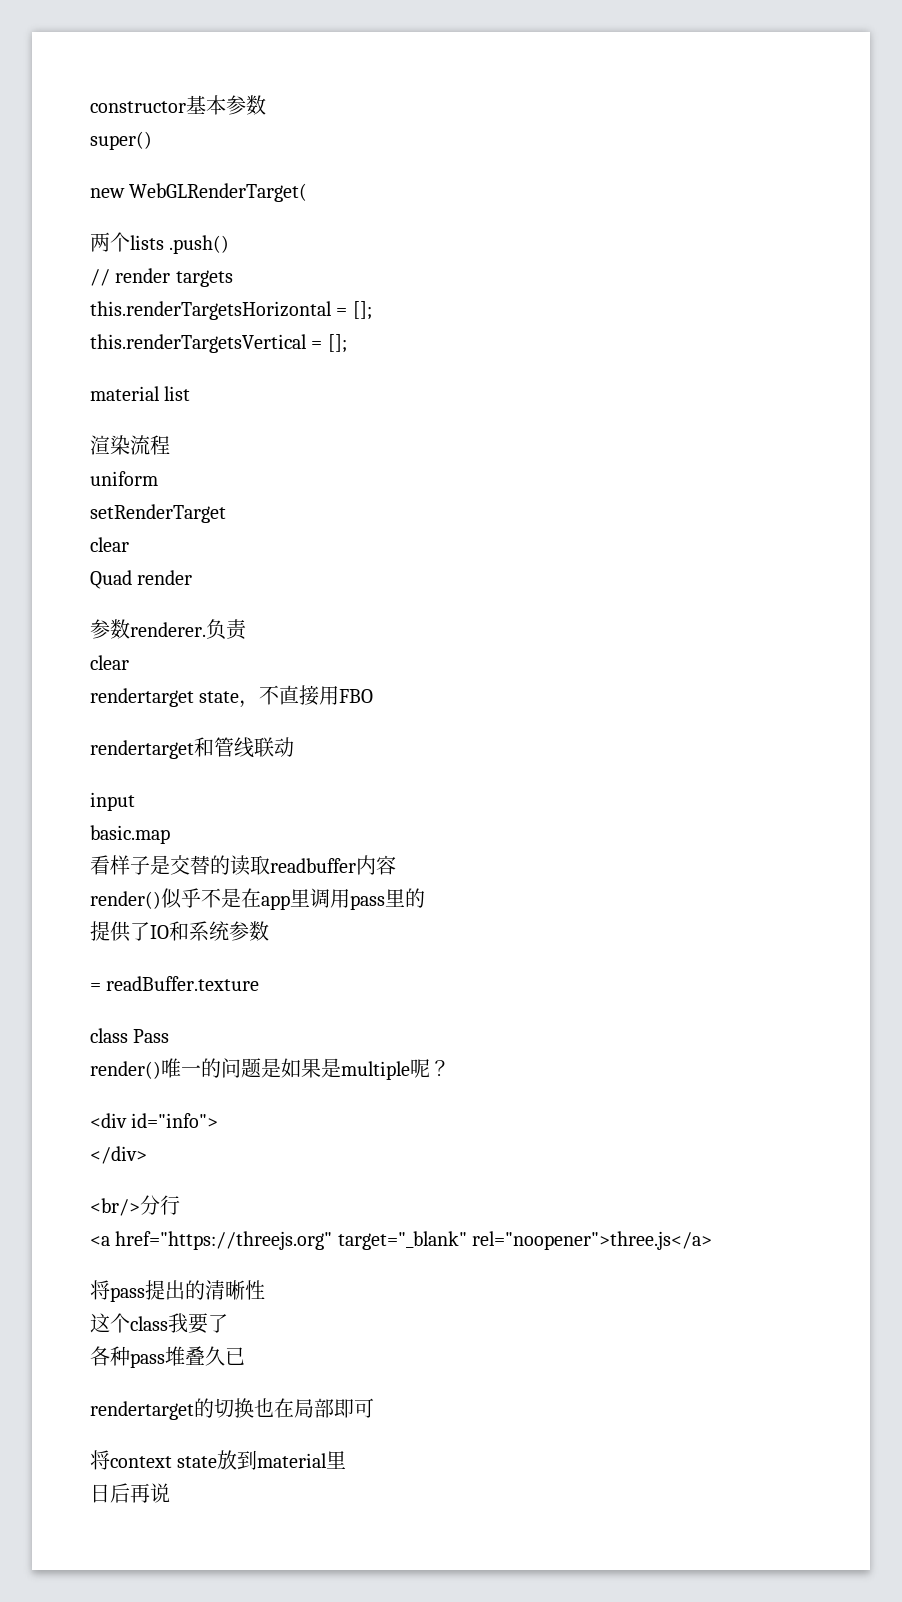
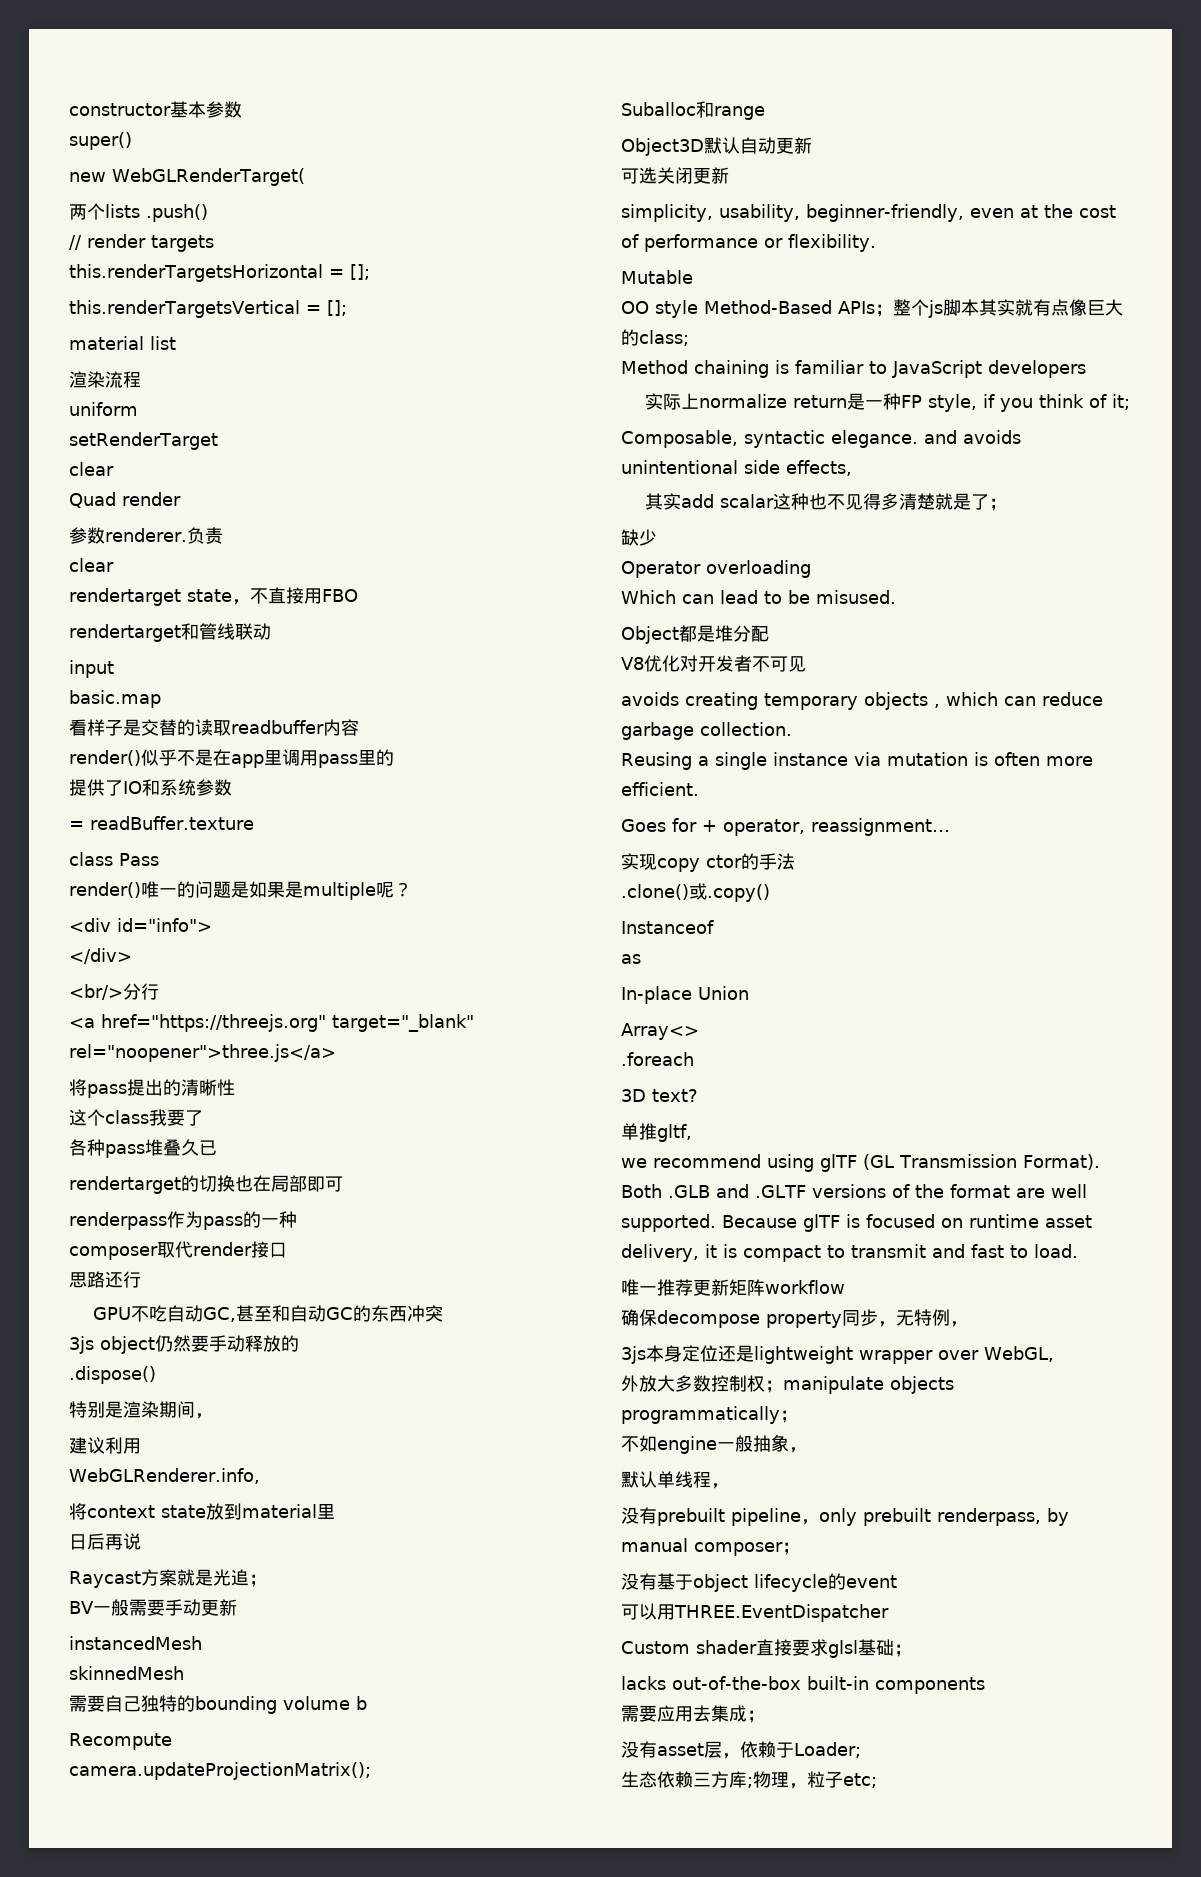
(374, 1408) none -> [69,1211,297,1230] [69,1241,287,1260] [69,1271,141,1288] [92,1305,443,1322] [69,1335,299,1354] [69,1366,156,1384] [69,1401,213,1419] [69,1437,141,1454] [69,1468,260,1484] // renderpass作为pass的一种 // composer取代render接口 // 思路还行 // GPU不吃自动GC,甚至和自动GC的东西冲突 // 3js object仍然要手动释放的 // .dispose() // 特别是渲染期间， // 建议利用 // WebGLRenderer.info,
(170, 1493) none -> [69,1569,267,1588] [69,1599,237,1616] [69,1636,202,1650] [69,1666,184,1680] [69,1695,367,1714] [69,1733,172,1750] [69,1762,371,1780] [621,101,765,120] [621,137,812,156] [621,167,729,184] [621,204,1116,222] [621,234,876,252] [621,270,693,284] [621,299,1123,318] [621,329,689,346] [621,360,1086,378] [644,393,1130,412] [621,430,1021,448] [621,460,852,476] [644,493,1007,511] [621,529,657,546] [621,560,811,578] [621,590,896,604] [621,625,769,644] [621,655,806,672] [621,692,1103,710] [621,722,792,740] [621,752,1093,770] [621,782,699,796] [621,818,950,836] [621,853,795,872] [621,883,770,902] [621,920,714,934] [621,954,641,964] [621,986,749,1004] [621,1023,699,1040] [621,1052,694,1066] [621,1089,698,1102] [621,1123,692,1142] [621,1154,1100,1172] [621,1184,1087,1198] [621,1214,1092,1232] [621,1244,1078,1262] [621,1279,845,1296] [621,1309,968,1328] [621,1345,1054,1364] [621,1375,954,1394] [621,1406,798,1424] [621,1435,807,1454] [621,1471,729,1489] [621,1507,1069,1526] [621,1538,800,1556] [621,1573,897,1592] [621,1603,889,1622] [621,1639,912,1658] [621,1676,985,1694] [621,1705,765,1723] [621,1741,861,1759] [621,1771,877,1789] // Raycast方案就是光追； // BV一般需要手动更新 // instancedMesh // skinnedMesh // 需要自己独特的bounding volume b // Recompute // camera.updateProjectionMatrix(); // Suballoc和range // Object3D默认自动更新 // 可选关闭更新 // simplicity, usability, beginner-friendly, even at the cost of performance or flexibility. // Mutable // OO style Method-Based APIs；整个js脚本其实就有点像巨大的class; // Method chaining is familiar to JavaScript developers // 实际上normalize return是一种FP style, if you think of it; // Composable, syntactic elegance. and avoids unintentional side effects, // 其实add scalar这种也不见得多清楚就是了； // 缺少 // Operator overloading // Which can lead to be misused. // Object都是堆分配 // V8优化对开发者不可见 // avoids creating temporary objects , which can reduce garbage collection. // Reusing a single instance via mutation is often more efficient. // Goes for + operator, reassignment… // 实现copy ctor的手法 // .clone()或.copy() // Instanceof // as // In-place Union // Array<> // .foreach // 3D text? // 单推gltf, // we recommend using glTF (GL Transmission Format). Both .GLB and .GLTF versions of the format are well supported. Because glTF is focused on runtime asset delivery, it is compact to transmit and fast to load. // 唯一推荐更新矩阵workflow // 确保decompose property同步，无特例， // 3js本身定位还是lightweight wrapper over WebGL, // 外放大多数控制权；manipulate objects programmatically； // 不如engine一般抽象， // 默认单线程， // 没有prebuilt pipeline，only prebuilt renderpass, by manual composer； // 没有基于object lifecycle的event // 可以用THREE.EventDispatcher // Custom shader直接要求glsl基础； // lacks out-of-the-box built-in components // 需要应用去集成； // 没有asset层，依赖于Loader; // 生态依赖三方库;物理，粒子etc;

